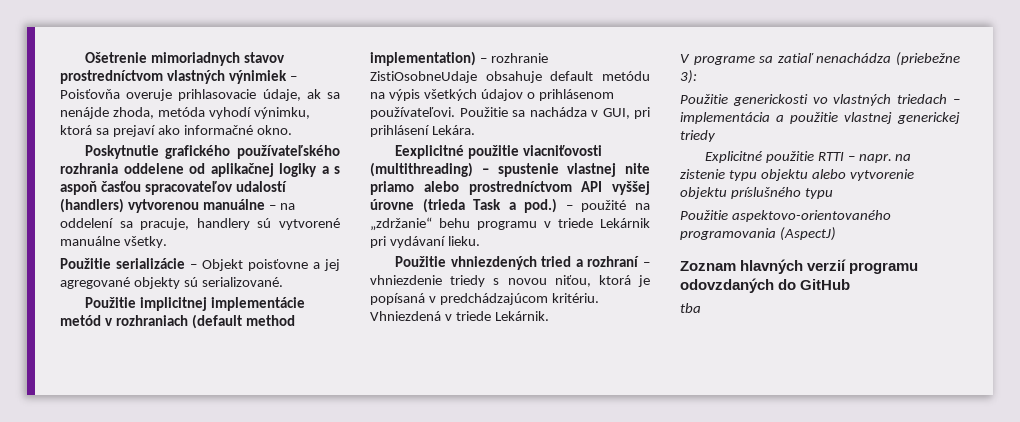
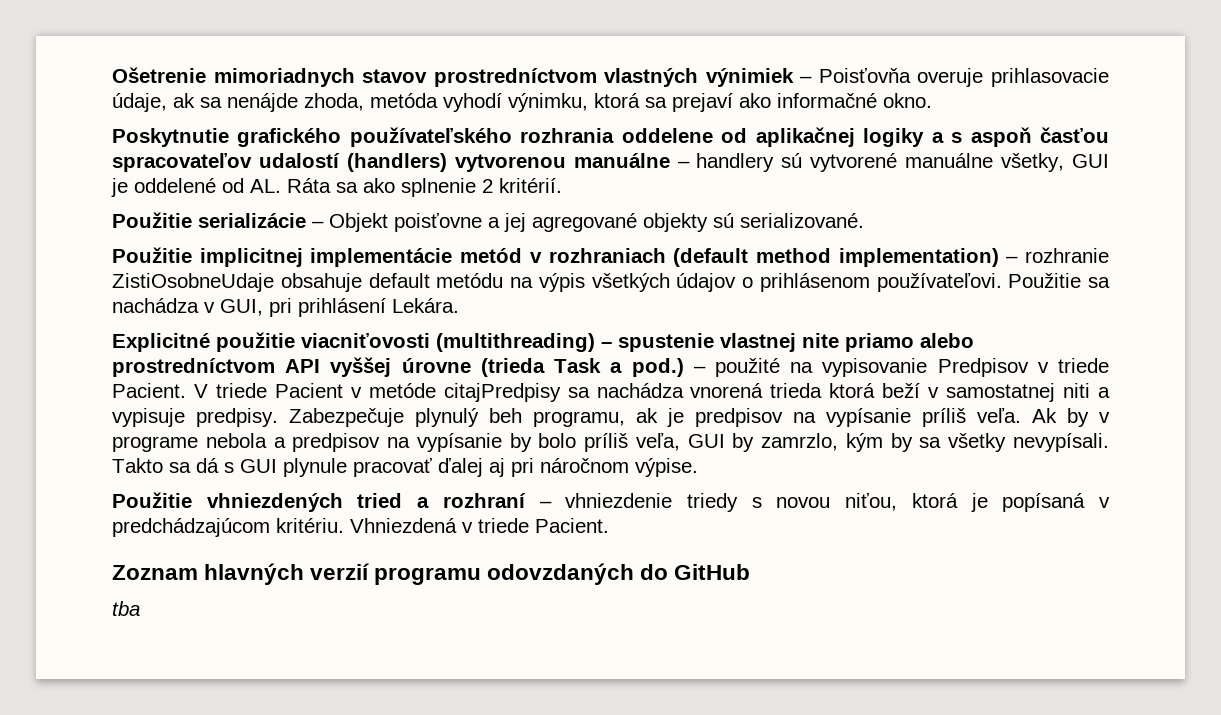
[279,203,295,210] [60,218,340,230] [60,236,167,248] na oddelení sa pracuje, handlery sú vytvorené manuálne všetky. -> [696,153,1109,172] [111,178,562,197] handlery sú vytvorené manuálne všetky, GUI je oddelené od AL. Ráta sa ako splnenie 2 kritérií.
[394,145,464,159] Eexplicitné -> [112,333,210,352] Explicitné
[370,217,650,231] [370,236,480,248] „zdržanie“ behu programu v triede Lekárnik pri vydávaní lieku. -> [822,358,1109,377] [112,383,1110,402] [112,408,1110,427] [112,433,1109,452] [112,458,698,477] vypisovanie Predpisov v triede Pacient. V triede Pacient v metóde citajPredpisy sa nachádza vnorená trieda ktorá beží v samostatnej niti a vypisuje predpisy. Zabezpečuje plynulý beh programu, ak je predpisov na vypísanie príliš veľa. Ak by v programe nebola a predpisov na vypísanie by bolo príliš veľa, GUI by zamrzlo, kým by sa všetky nevypísali. Takto sa dá s GUI plynule pracovať ďalej aj pri náročnom výpise.
[494,311,549,321] [680,52,960,66] [680,70,697,84] [680,94,960,106] [680,112,960,124] [680,130,716,142] [704,151,912,163] [680,169,914,181] [680,187,833,199] [680,210,891,222] [680,227,836,241] Lekárnik. // V programe sa zatiaľ nenachádza (priebežne 3): // Použitie generickosti vo vlastných triedach – implementácia a použitie vlastnej generickej triedy // Explicitné použitie RTTI – napr. na zistenie typu objektu alebo vytvorenie objektu príslušného typu // Použitie aspektovo-orientovaného programovania (AspectJ) -> [535,518,609,533] Pacient.

